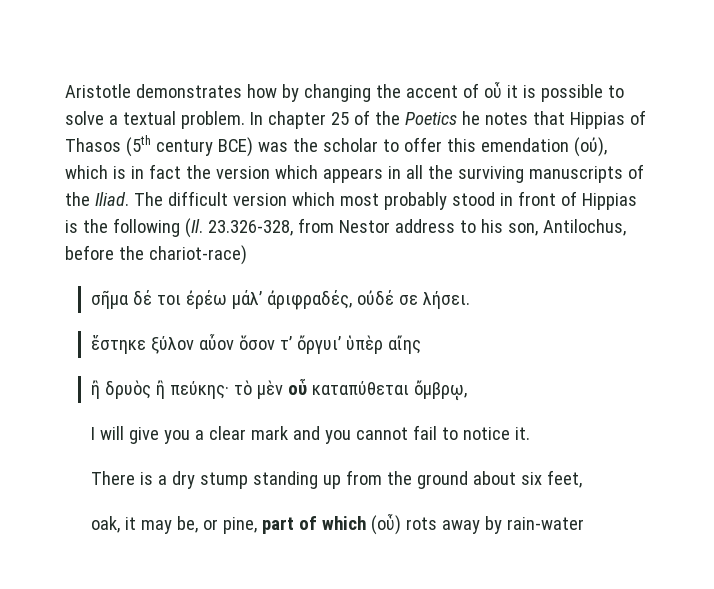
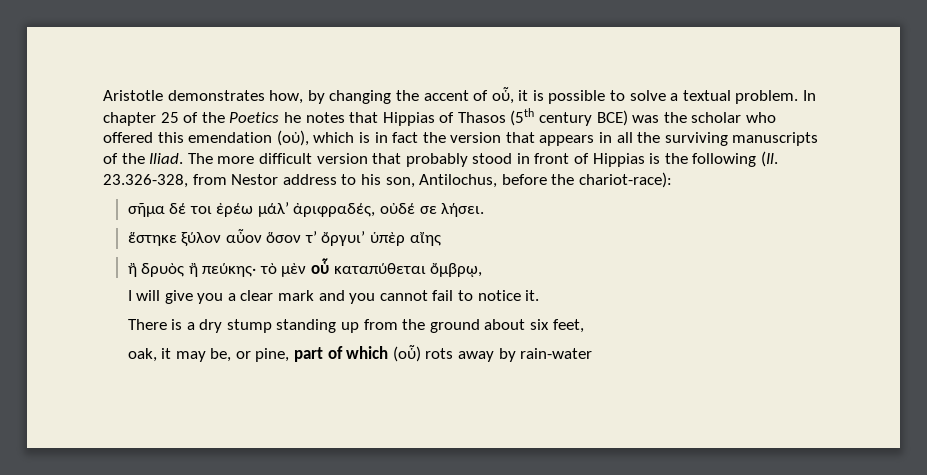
[246,84,277,98] how -> [269,90,304,104] how,
[483,81,502,98] οὗ -> [491,87,514,104] οὗ,
[382,137,442,152] to offer -> [746,112,777,123] [103,132,153,143] who offered
[274,165,318,179] which -> [505,132,535,143] that
(163, 199) none -> [217,156,255,164] more
[291,192,379,206] which most -> [372,153,402,164] that
[148,245,247,265] chariot-race) -> [578,172,672,188] chariot-race):

